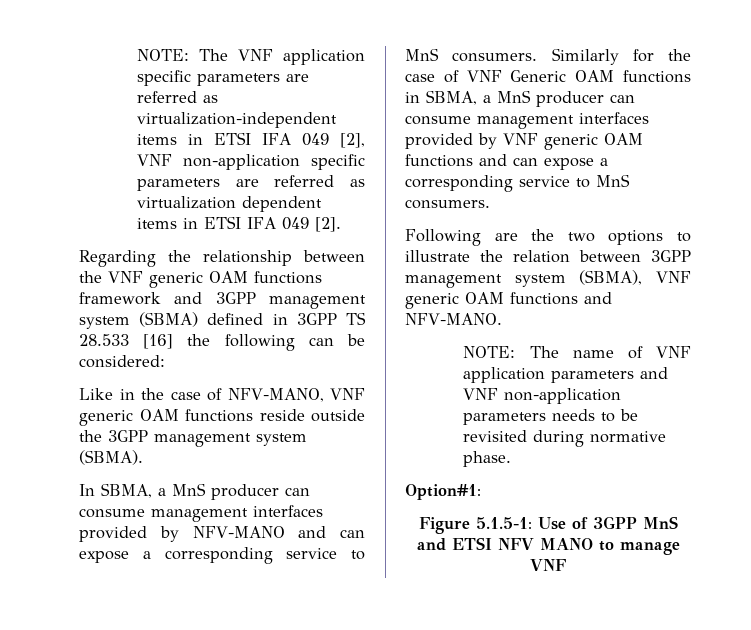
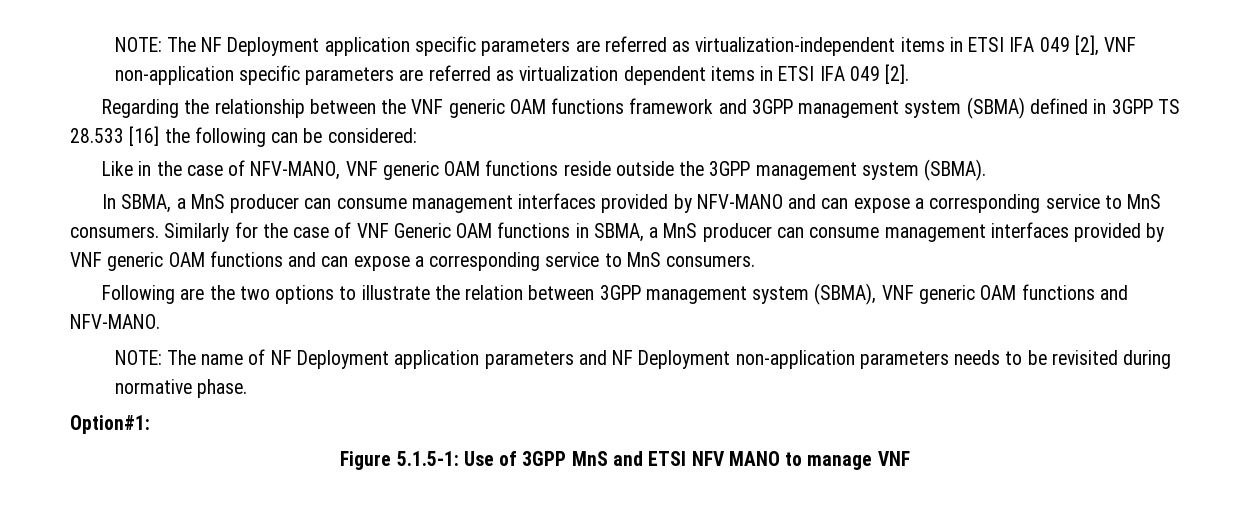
[137,49,274,61] NOTE: The VNF -> [114,37,320,56] NOTE: The NF Deployment
[656,346,691,358] VNF -> [270,350,389,369] NF Deployment
[463,388,499,400] VNF -> [612,350,731,369] NF Deployment

